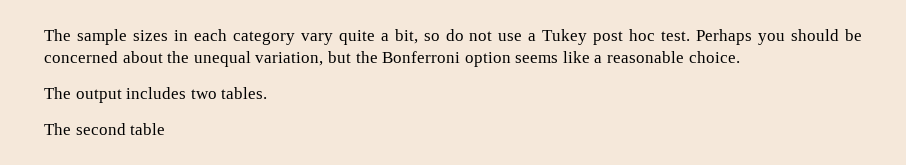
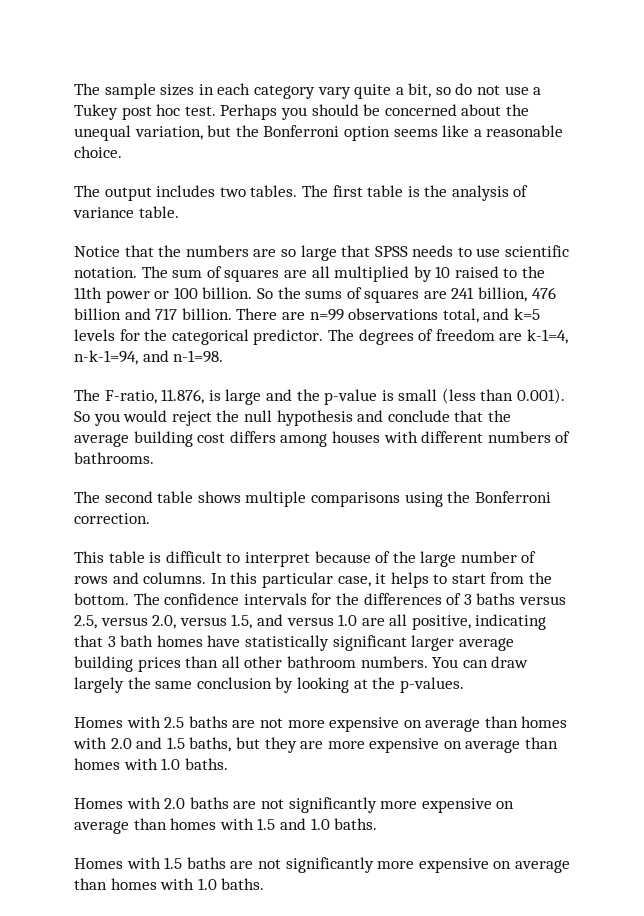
[44,123,166,135] // The second table -> [301,185,529,201] [73,206,179,218] [74,245,570,261] [74,266,546,282] [74,287,556,303] [74,308,540,323] [74,329,568,345] [74,350,224,365] [74,388,566,405] [74,410,511,426] [74,431,571,447] [74,452,154,464] [74,491,551,507] [74,513,150,524] [74,551,537,567] [74,572,553,588] [74,593,566,605] [74,614,547,630] [74,635,514,651] [74,656,529,672] [74,677,464,693] [74,716,568,732] [73,737,559,753] [74,758,228,770] [74,797,515,813] [74,818,378,834] [74,857,570,873] [74,878,265,890] The first table is the analysis of variance table. // Notice that the numbers are so large that SPSS needs to use scientific notation. The sum of squares are all multiplied by 10 raised to the 11th power or 100 billion. So the sums of squares are 241 billion, 476 billion and 717 billion. There are n=99 observations total, and k=5 levels for the categorical predictor. The degrees of freedom are k-1=4, n-k-1=94, and n-1=98. // The F-ratio, 11.876, is large and the p-value is small (less than 0.001). So you would reject the null hypothesis and conclude that the average building cost differs among houses with different numbers of bathrooms. // The second table shows multiple comparisons using the Bonferroni correction. // This table is difficult to interpret because of the large number of rows and columns. In this particular case, it helps to start from the bottom. The confidence intervals for the differences of 3 baths versus 2.5, versus 2.0, versus 1.5, and versus 1.0 are all positive, indicating that 3 bath homes have statistically significant larger average building prices than all other bathroom numbers. You can draw largely the same conclusion by looking at the p-values. // Homes with 2.5 baths are not more expensive on average than homes with 2.0 and 1.5 baths, but they are more expensive on average than homes with 1.0 baths. // Homes with 2.0 baths are not significantly more expensive on average than homes with 1.5 and 1.0 baths. // Homes with 1.5 baths are not significantly more expensive on average than homes with 1.0 baths.

